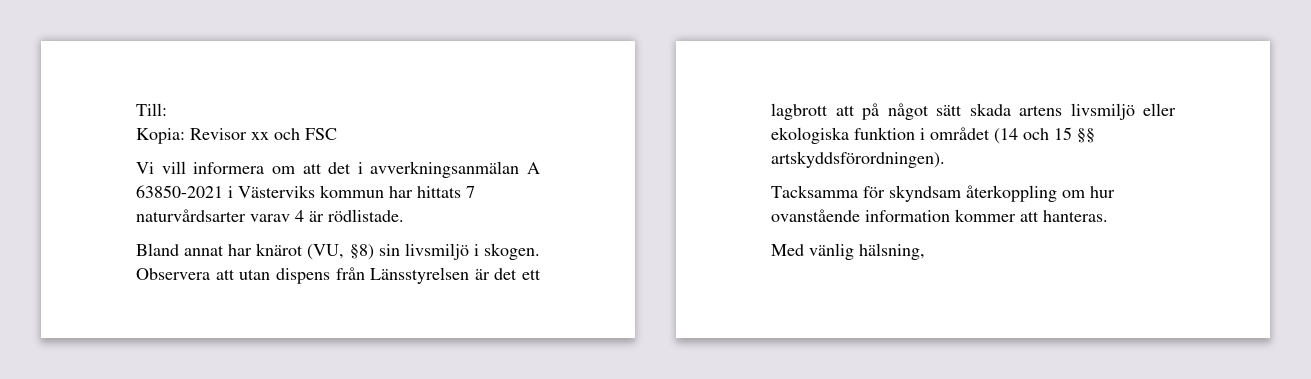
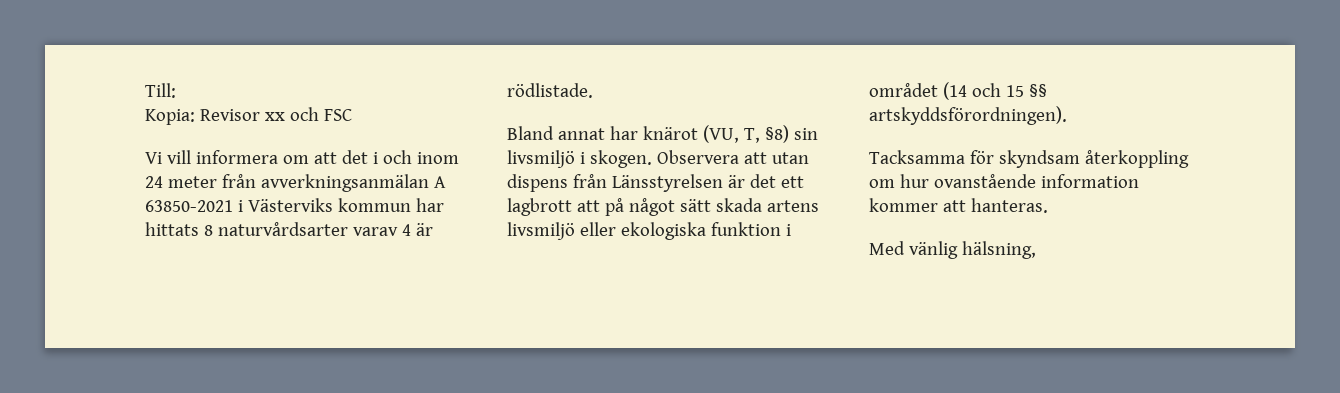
(363, 168) none -> [382,150,459,164] [145,174,256,188] och inom 24 meter från
[466,186,475,198] 7 -> [203,225,213,236] 8
(345, 252) none -> [743,128,760,143] T,

